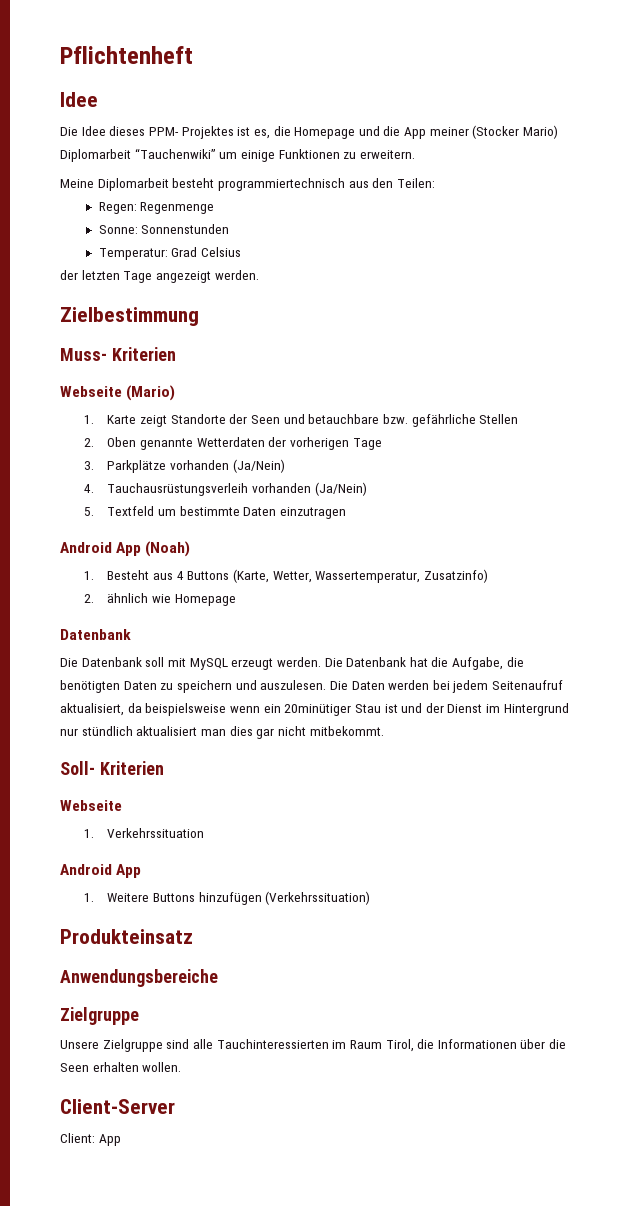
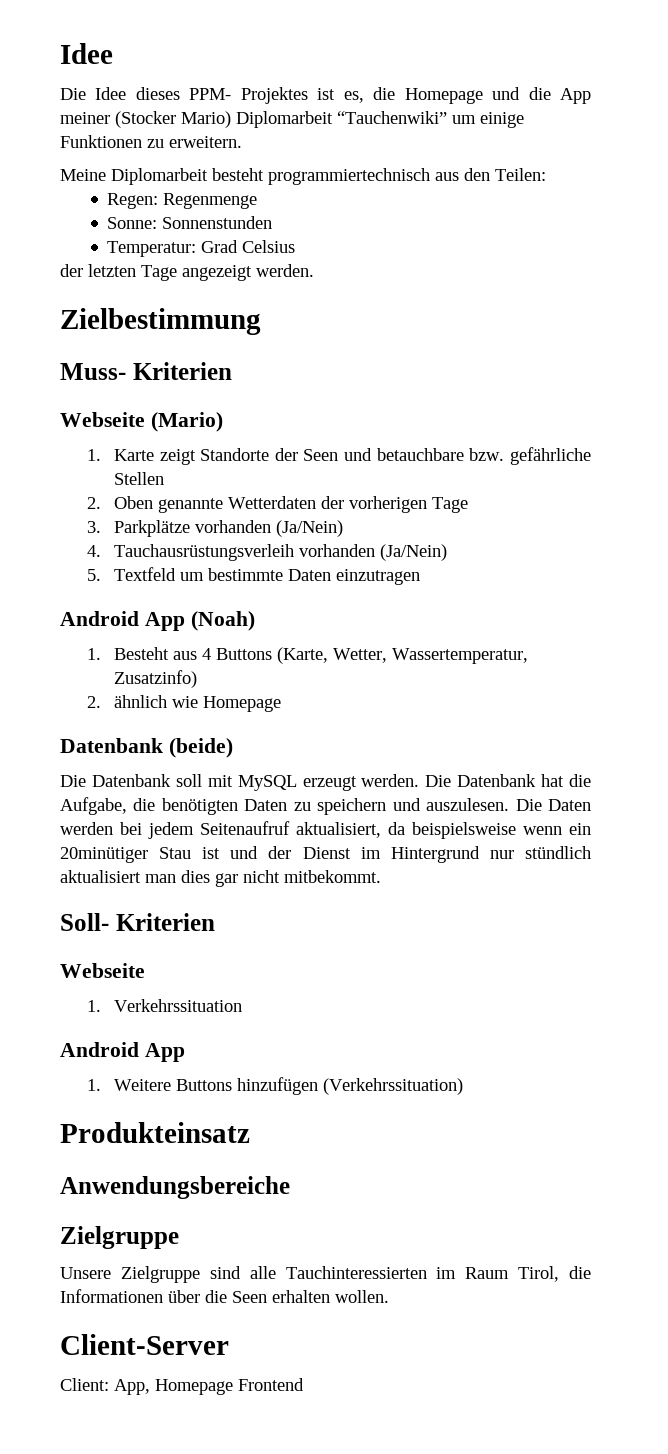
[60,46,193,64] Pflichtenheft // -> (60, 53) none
(131, 634) none -> [168,738,233,758] (beide)
[98,1134,121,1146] App -> [114,1378,304,1395] App, Homepage Frontend

